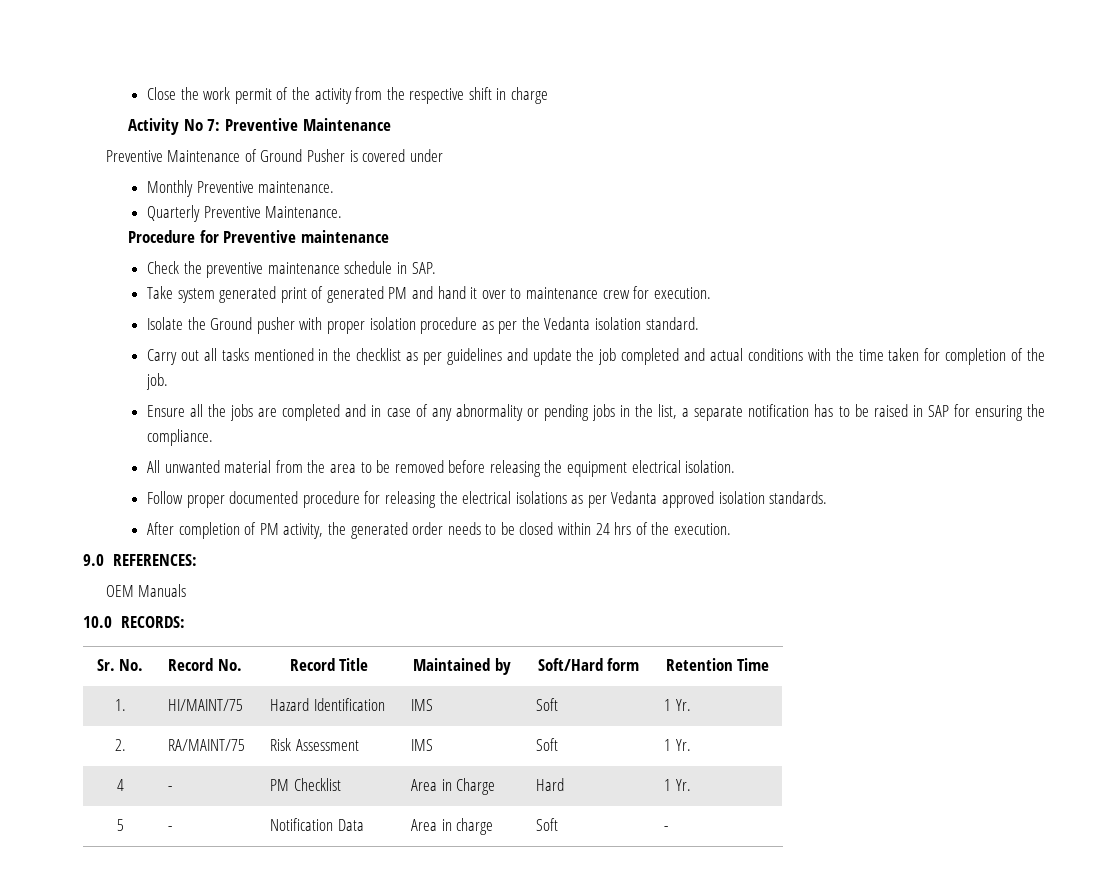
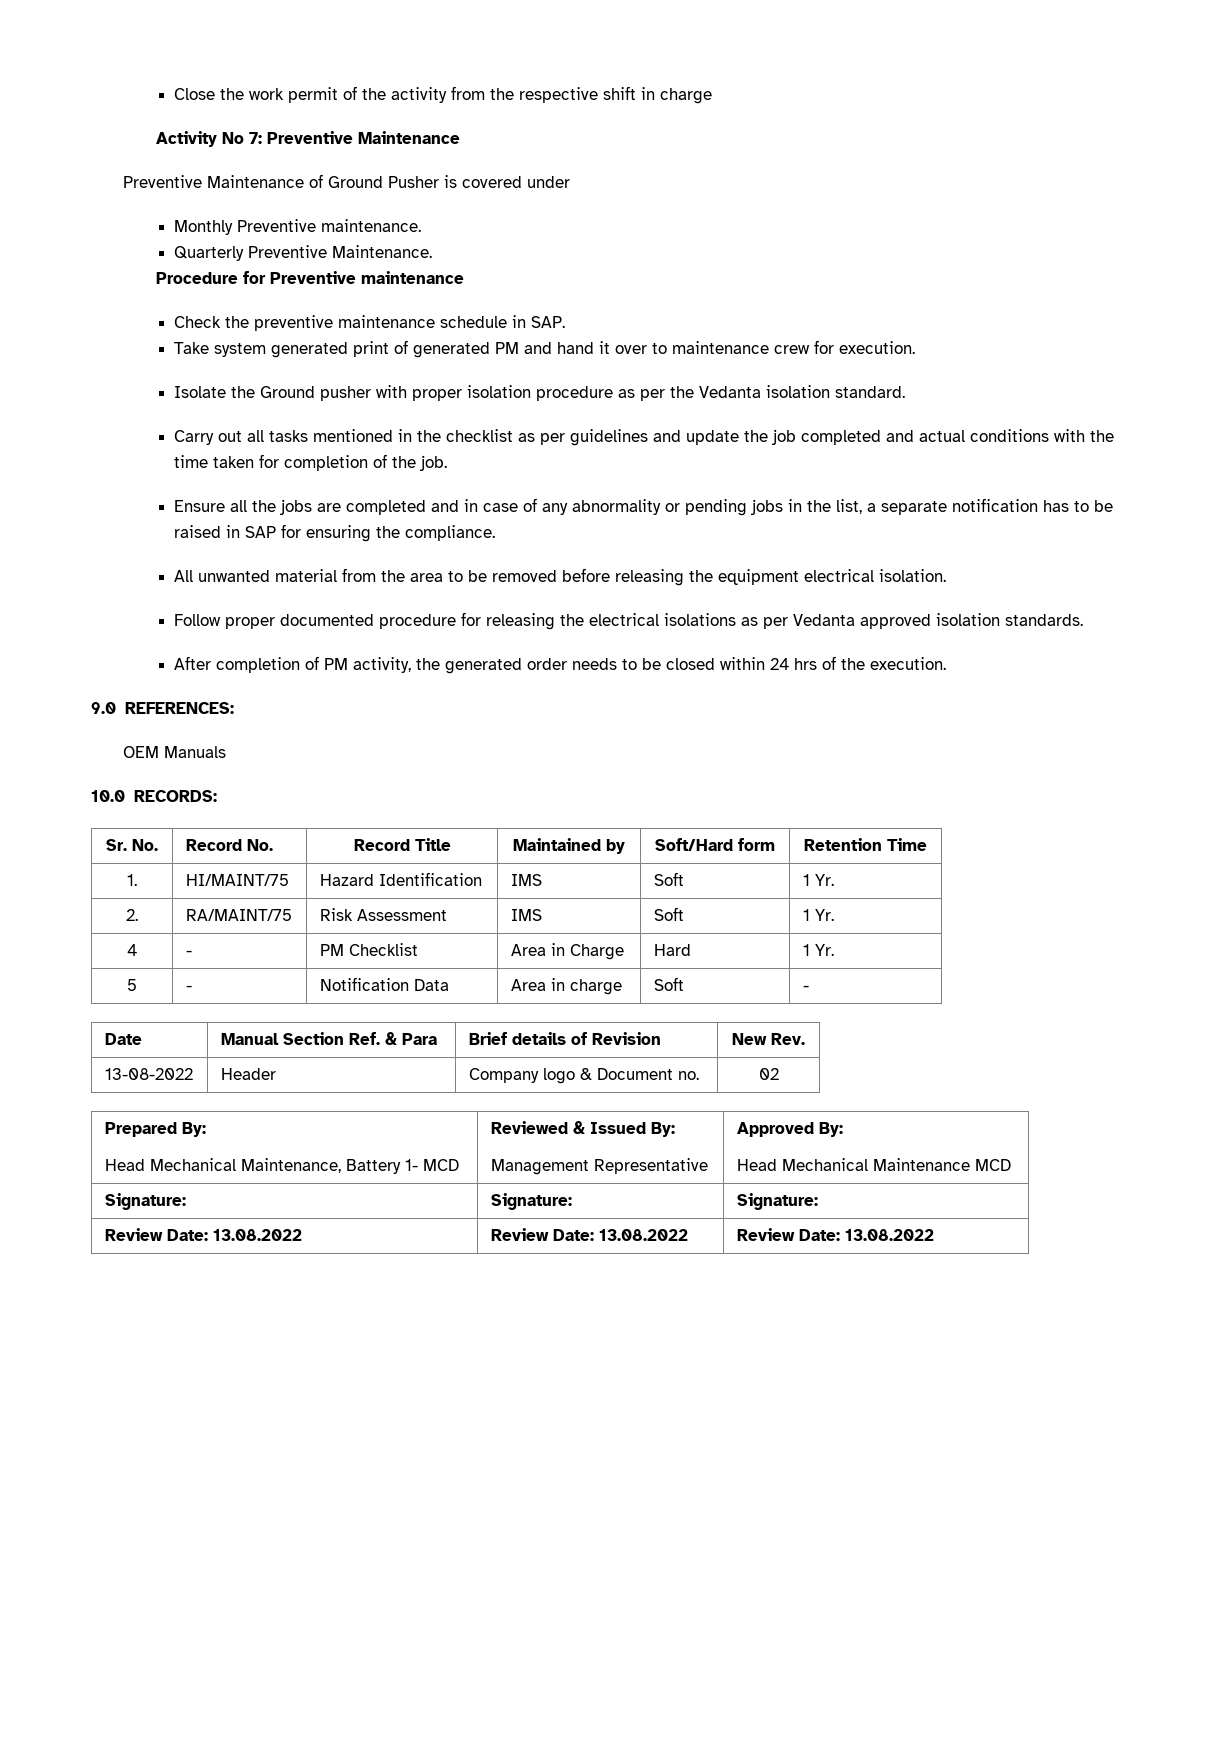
(669, 828) none -> [104,1033,142,1045] [220,1032,437,1045] [468,1032,661,1045] [732,1033,805,1045] [104,1068,193,1080] [220,1068,276,1080] [468,1068,699,1084] [758,1068,779,1080] [104,1122,206,1137] [104,1158,459,1174] [490,1121,675,1137] [490,1158,708,1175] [736,1122,843,1137] [736,1158,1011,1171] [104,1193,186,1210] [490,1193,572,1210] [736,1193,818,1210] [104,1228,302,1241] [490,1228,688,1241] [736,1228,934,1241] // Date | Manual Section Ref. & Para | Brief details of Revision | New Rev. // 13-08-2022 | Header | Company logo & Document no. | 02 // Prepared By: // Head Mechanical Maintenance, Battery 1- MCD | Reviewed & Issued By: // Management Representative | Approved By: // Head Mechanical Maintenance MCD // Signature: | Signature: | Signature: // Review Date: 13.08.2022 | Review Date: 13.08.2022 | Review Date: 13.08.2022

